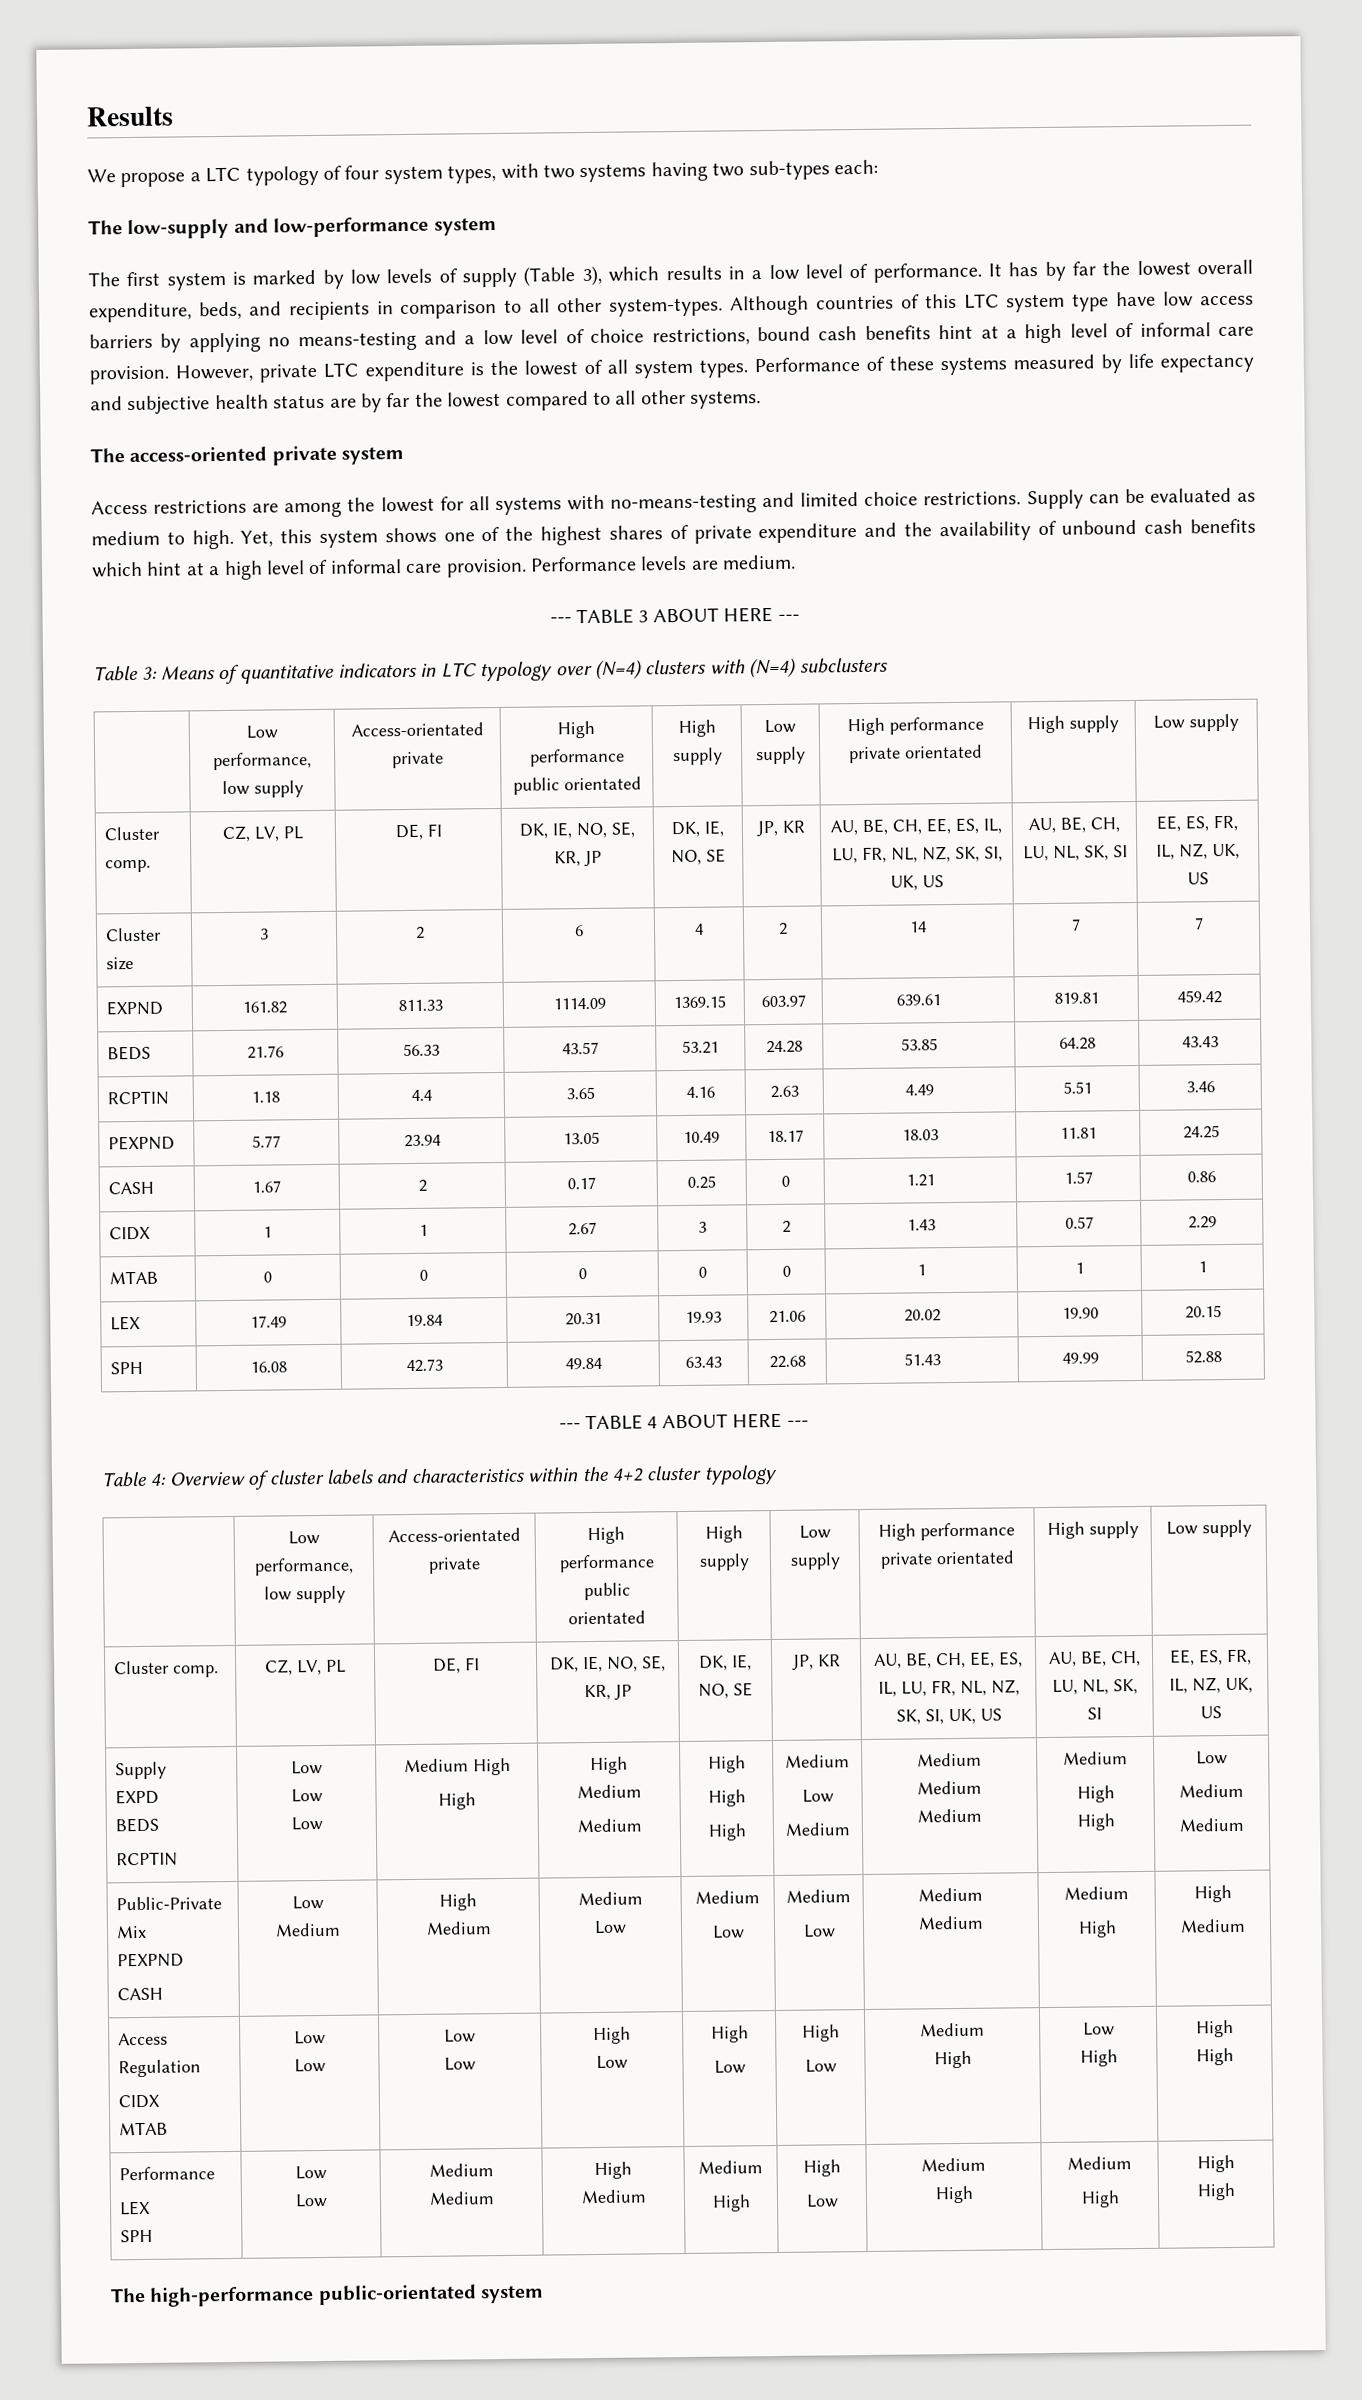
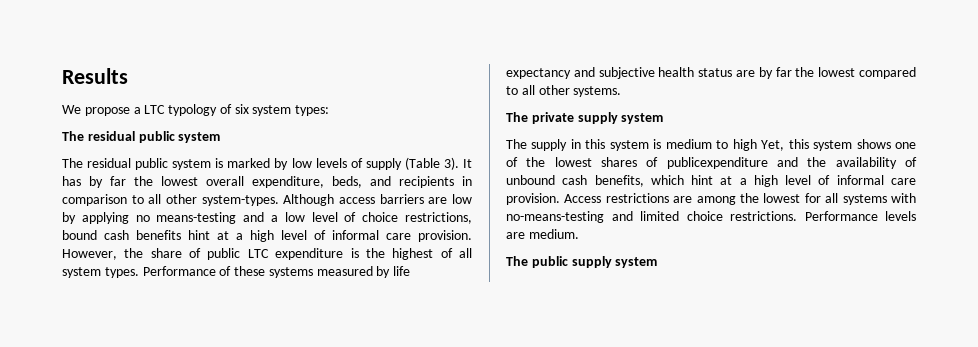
[344,159,878,185] [88,216,497,240] [88,271,161,287] four system types, with two systems having two sub-types each: // The low-supply and low-performance system // The first -> [234,104,330,116] [62,131,221,143] [62,158,169,170] six system types: // The residual public system // The residual public
[581,262,982,287] 3), which results in a low level of performance. -> [443,157,459,170] 3).
[815,291,1255,313] [89,333,153,349] countries of this LTC system type have low access barriers -> [339,194,473,204] access barriers are low
[259,363,317,383] private -> [124,248,241,260] the share of public
[524,360,578,376] lowest -> [392,248,434,260] highest
[129,445,405,466] access-oriented private system // -> [531,112,664,124] [506,139,916,151] [506,157,917,169] [506,175,916,187] [506,193,560,205] private supply system // The supply in this system is medium to high Yet, this system shows one of the lowest shares of publicexpenditure and the availability of unbound cash benefits, which hint at a high level of informal care provision.
[1026,487,1257,510] [91,518,1257,550] [91,554,797,580] [549,606,800,625] [93,657,888,685] [245,725,278,739] [213,752,312,771] [221,780,304,798] [350,722,484,737] [391,751,444,769] [557,720,595,739] [529,748,625,767] [512,776,642,795] [677,719,716,738] [672,747,723,766] [764,719,796,734] [756,746,806,765] [846,716,984,736] [849,744,983,764] [1027,715,1119,734] [1153,713,1239,732] [104,826,162,841] [105,859,152,873] [222,825,304,843] [394,823,442,841] [518,821,636,839] [554,850,602,868] [671,820,725,838] [671,848,726,866] [756,820,805,838] [830,817,1002,836] [831,846,1003,864] [890,875,944,891] [1028,816,1120,834] [1022,845,1128,862] [1156,814,1238,832] [1156,843,1240,860] [1187,872,1209,885] [105,927,163,942] [106,956,135,971] [259,928,269,940] [414,926,425,939] [573,925,584,937] [694,923,704,935] [777,922,788,935] [908,921,927,933] [1070,918,1081,931] [1193,917,1204,930] [106,1000,164,1016] [242,1001,287,1014] [397,999,443,1012] [552,997,606,1010] [673,995,726,1009] [760,994,806,1008] [895,994,941,1006] [1053,992,1099,1004] [1176,990,1222,1004] [107,1045,152,1061] [247,1045,284,1059] [402,1043,440,1057] [561,1041,599,1055] [682,1040,719,1054] [765,1040,803,1054] [900,1038,938,1051] [1058,1037,1096,1050] [1181,1036,1219,1048] [107,1090,170,1106] [251,1091,280,1103] [410,1089,432,1101] [565,1086,595,1100] [686,1086,715,1098] [769,1085,799,1099] [904,1084,934,1096] [1062,1081,1092,1094] [1185,1081,1215,1093] [108,1135,176,1151] [252,1135,281,1148] [403,1134,441,1148] [562,1131,600,1145] [683,1131,720,1143] [766,1129,804,1143] [901,1129,939,1141] [1059,1127,1097,1139] [1182,1125,1220,1139] [108,1181,155,1195] [252,1180,281,1193] [417,1179,427,1192] [566,1176,596,1190] [687,1175,716,1189] [780,1175,790,1187] [905,1174,935,1187] [1063,1171,1093,1184] [1186,1171,1216,1183] [109,1226,152,1241] [263,1226,272,1238] [418,1224,428,1236] [567,1221,597,1236] [698,1221,707,1233] [781,1220,791,1233] [906,1219,936,1231] [1064,1216,1094,1229] [1187,1216,1217,1229] [109,1270,159,1285] [263,1271,272,1283] [418,1269,428,1281] [577,1268,587,1280] [698,1266,707,1278] [781,1265,791,1277] [916,1264,926,1276] [1074,1262,1084,1274] [1197,1261,1207,1273] [110,1315,142,1331] [250,1315,287,1328] [405,1314,443,1327] [564,1312,602,1326] [685,1311,722,1323] [768,1310,806,1324] [903,1309,941,1322] [1061,1307,1099,1319] [1184,1305,1222,1319] [110,1361,144,1375] [250,1361,287,1373] [405,1358,443,1373] [564,1357,602,1370] [685,1356,722,1368] [768,1355,806,1369] [903,1353,941,1366] [1061,1352,1099,1364] [1184,1350,1222,1364] [558,1412,809,1431] [101,1464,778,1490] [287,1530,320,1545] [254,1557,354,1576] [263,1585,346,1604] [387,1527,521,1543] [427,1557,481,1574] [587,1526,625,1545] [558,1554,655,1573] [583,1582,631,1601] [568,1610,646,1625] [704,1525,743,1543] [698,1553,750,1571] [798,1525,831,1539] [789,1552,841,1570] [878,1522,1015,1541] [879,1550,1015,1569] [1046,1520,1139,1539] [1165,1519,1252,1538] [114,1660,220,1678] [265,1659,346,1676] [432,1657,480,1674] [550,1655,666,1673] [584,1684,632,1701] [699,1654,752,1671] [698,1682,753,1699] [791,1654,841,1671] [874,1651,1023,1669] [877,1679,1020,1697] [895,1708,1002,1725] [1047,1650,1141,1667] [1051,1679,1138,1695] [1087,1707,1102,1720] [1168,1648,1252,1666] [1168,1677,1253,1694] [1199,1706,1222,1719] [115,1761,168,1780] [115,1789,160,1805] [115,1817,160,1833] [116,1851,179,1867] [290,1760,323,1775] [290,1788,323,1803] [290,1816,323,1831] [403,1757,511,1776] [437,1792,476,1810] [590,1756,628,1775] [576,1784,642,1799] [576,1818,642,1833] [707,1755,746,1773] [707,1789,746,1807] [707,1823,747,1841] [785,1754,850,1768] [801,1789,834,1803] [785,1822,850,1836] [917,1752,982,1767] [917,1780,982,1795] [917,1808,982,1823] [1063,1751,1128,1765] [1076,1785,1115,1803] [1076,1813,1115,1831] [1195,1751,1228,1765] [1179,1783,1244,1798] [1179,1817,1244,1832] [116,1896,223,1911] [116,1925,148,1939] [117,1952,185,1968] [117,1987,164,2001] [291,1895,324,1910] [275,1922,341,1937] [438,1893,477,1911] [425,1921,492,1935] [577,1891,643,1906] [594,1920,627,1934] [695,1890,760,1904] [711,1925,745,1939] [786,1889,851,1903] [802,1924,836,1938] [918,1887,983,1902] [918,1915,984,1930] [1064,1886,1129,1900] [1077,1920,1117,1938] [1193,1884,1232,1903] [1180,1918,1246,1933] [118,2032,169,2046] [118,2059,202,2078] [118,2094,161,2109] [119,2121,169,2136] [293,2030,326,2045] [293,2058,326,2073] [443,2029,476,2043] [443,2057,476,2071] [593,2026,631,2045] [596,2055,628,2069] [710,2025,749,2043] [713,2060,746,2074] [801,2024,840,2042] [804,2059,837,2073] [920,2022,985,2037] [933,2050,972,2069] [1082,2022,1115,2036] [1079,2049,1118,2067] [1195,2019,1234,2038] [1195,2047,1234,2066] [119,2166,216,2181] [119,2200,152,2216] [120,2229,154,2243] [294,2165,327,2180] [294,2193,328,2208] [428,2163,494,2177] [428,2191,495,2205] [594,2161,632,2180] [580,2189,647,2204] [698,2160,763,2174] [711,2194,751,2212] [802,2159,841,2177] [805,2194,839,2208] [921,2157,986,2172] [934,2185,974,2204] [1067,2156,1132,2170] [1080,2190,1120,2208] [1196,2154,1235,2173] [1196,2182,1236,2201] [110,2284,477,2307] Supply can be evaluated as medium to high. Yet, this system shows one of the highest shares of private expenditure and the availability of unbound cash benefits which hint at a high level of informal care provision. Performance levels are medium. // --- TABLE 3 ABOUT HERE --- // Table 3: Means of quantitative indicators in LTC typology over (N=4) clusters with (N=4) subclusters // | Low performance, low supply | Access-orientated private | High performance public orientated | High supply | Low supply | High performance private orientated | High supply | Low supply // Cluster comp. | CZ, LV, PL | DE, FI | DK, IE, NO, SE, KR, JP | DK, IE, NO, SE | JP, KR | AU, BE, CH, EE, ES, IL, LU, FR, NL, NZ, SK, SI, UK, US | AU, BE, CH, LU, NL, SK, SI | EE, ES, FR, IL, NZ, UK, US // Cluster size | 3 | 2 | 6 | 4 | 2 | 14 | 7 | 7 // EXPND | 161.82 | 811.33 | 1114.09 | 1369.15 | 603.97 | 639.61 | 819.81 | 459.42 // BEDS | 21.76 | 56.33 | 43.57 | 53.21 | 24.28 | 53.85 | 64.28 | 43.43 // RCPTIN | 1.18 | 4.4 | 3.65 | 4.16 | 2.63 | 4.49 | 5.51 | 3.46 // PEXPND | 5.77 | 23.94 | 13.05 | 10.49 | 18.17 | 18.03 | 11.81 | 24.25 // CASH | 1.67 | 2 | 0.17 | 0.25 | 0 | 1.21 | 1.57 | 0.86 // CIDX | 1 | 1 | 2.67 | 3 | 2 | 1.43 | 0.57 | 2.29 // MTAB | 0 | 0 | 0 | 0 | 0 | 1 | 1 | 1 // LEX | 17.49 | 19.84 | 20.31 | 19.93 | 21.06 | 20.02 | 19.90 | 20.15 // SPH | 16.08 | 42.73 | 49.84 | 63.43 | 22.68 | 51.43 | 49.99 | 52.88 // --- TABLE 4 ABOUT HERE --- // Table 4: Overview of cluster labels and characteristics within the 4+2 cluster typology // | Low performance, low supply | Access-orientated private | High performance public orientated | High supply | Low supply | High performance private orientated | High supply | Low supply // Cluster comp. | CZ, LV, PL | DE, FI | DK, IE, NO, SE, KR, JP | DK, IE, NO, SE | JP, KR | AU, BE, CH, EE, ES, IL, LU, FR, NL, NZ, SK, SI, UK, US | AU, BE, CH, LU, NL, SK, SI | EE, ES, FR, IL, NZ, UK, US // Supply // EXPD // BEDS // RCPTIN | Low // Low // Low | Medium High // High | High // Medium // Medium | High // High // High | Medium // Low // Medium | Medium // Medium // Medium | Medium // High // High | Low // Medium // Medium // Public-Private Mix // PEXPND // CASH | Low // Medium | High // Medium | Medium // Low | Medium // Low | Medium // Low | Medium // Medium | Medium // High | High // Medium // Access Regulation // CIDX // MTAB | Low // Low | Low // Low | High // Low | High // Low | High // Low | Medium // High | Low // High | High // High // Performance // LEX // SPH | Low // Low | Medium // Medium | High // Medium | Medium // High | High // Low | Medium // High | Medium // High | High // High // The high-performance public-orientated -> [804,211,916,221] [506,229,579,239] [506,256,612,268] Performance levels are medium. // The public supply

